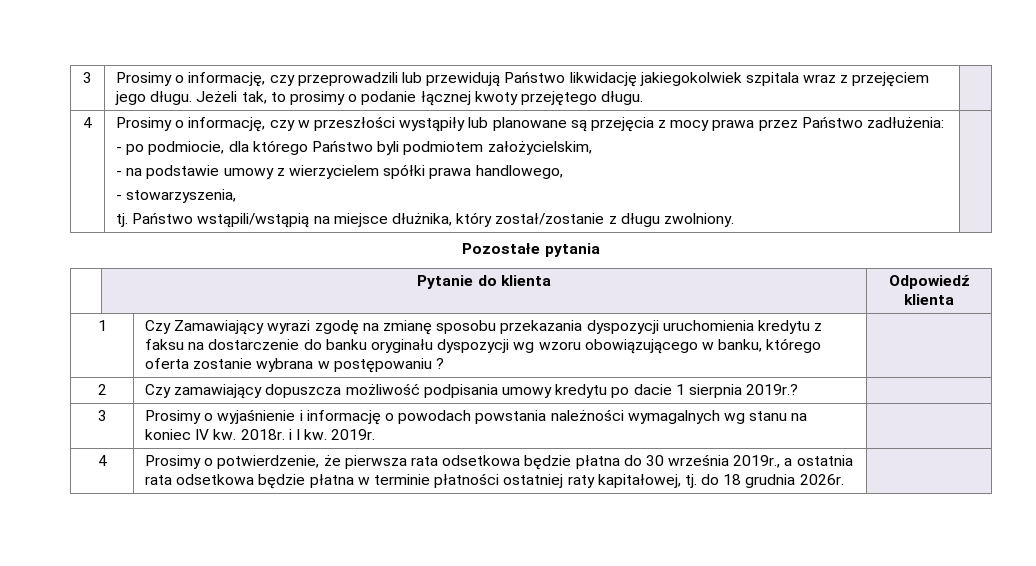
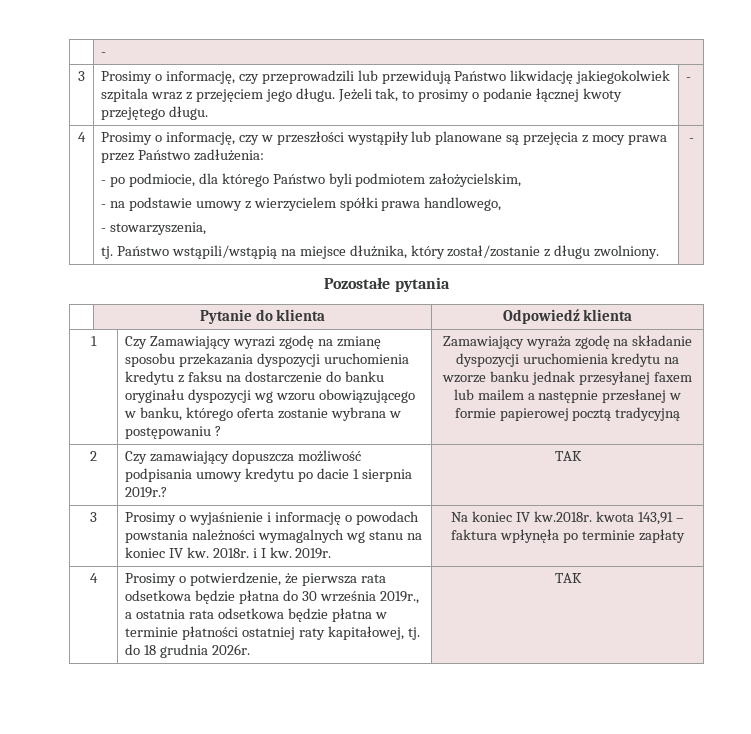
(83, 77) none -> [101,52,107,56] | - //
(644, 98) none -> [686,77,692,81] -
(734, 220) none -> [688,138,694,142] -
(445, 363) none -> [442,335,693,349] [455,353,680,367] [442,371,692,385] [453,389,682,403] [454,407,681,421] Zamawiający wyraża zgodę na składanie dyspozycji uruchomienia kredytu na wzorze banku jednak przesyłanej faxem lub mailem a następnie przesłanej w formie papierowej pocztą tradycyjną
(799, 389) none -> [554,451,582,461] TAK
(376, 434) none -> [451,511,684,525] [451,529,685,543] Na koniec IV kw.2018r. kwota 143,91 – faktura wpłynęła po terminie zapłaty
(844, 479) none -> [554,573,582,583] TAK

